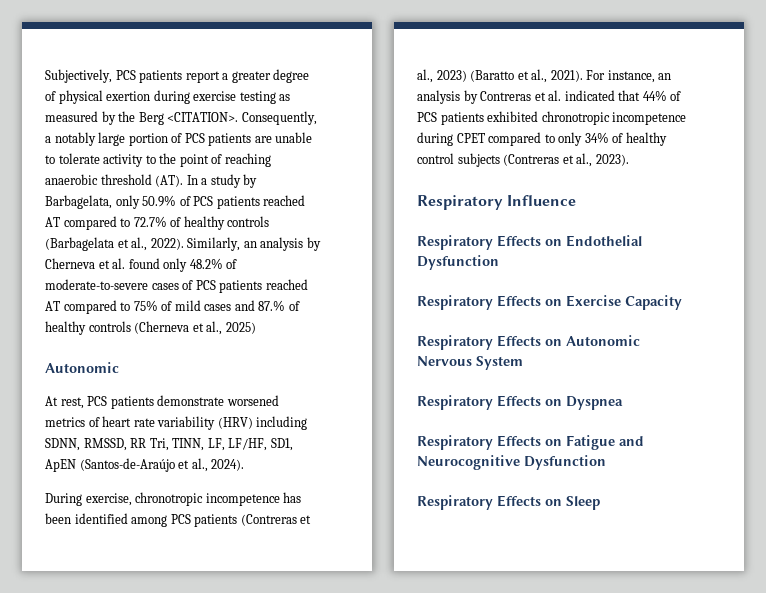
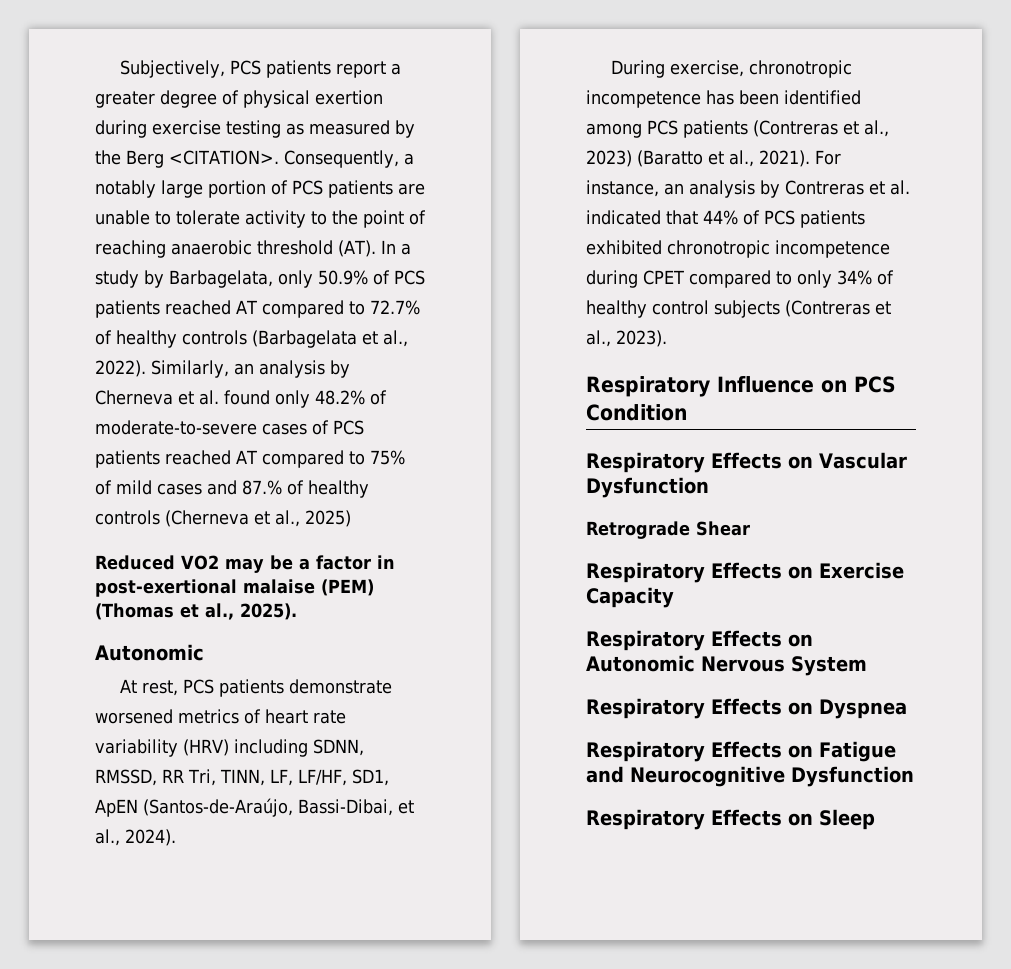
(256, 328) none -> [95,555,395,573] [95,579,374,597] [95,603,297,620] // Reduced VO2 may be a factor in post-exertional malaise (PEM) (Thomas et al., 2025).
[79,458,175,472] (Santos-de-Araújo -> [143,798,393,817] (Santos-de-Araújo, Bassi-Dibai,
[417,235,642,250] [417,255,499,270] // Respiratory Effects on Endothelial Dysfunction -> [821,376,896,393] [586,404,687,421] [586,452,907,473] [586,477,709,498] [586,521,750,539] on PCS Condition // Respiratory Effects on Vascular Dysfunction // Retrograde Shear

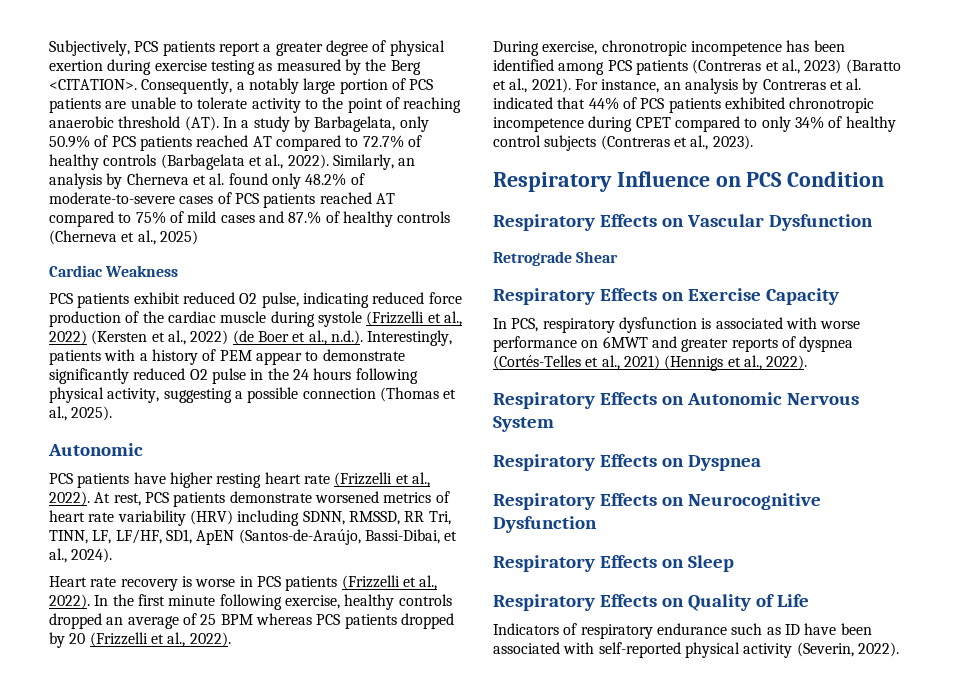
[95,555,395,573] [95,579,374,597] Reduced VO2 may be a factor in post-exertional malaise (PEM) -> [49,265,179,277] [49,292,462,308] [49,311,462,327] [49,330,453,346] [49,349,405,365] [49,368,418,384] [49,387,376,403] Cardiac Weakness // PCS patients exhibit reduced O2 pulse, indicating reduced force production of the cardiac muscle during systole (Frizzelli et al., 2022) (Kersten et al., 2022) (de Boer et al., n.d.). Interestingly, patients with a history of PEM appear to demonstrate significantly reduced O2 pulse in the 24 hours following physical activity, suggesting a possible connection
(204, 652) none -> [49,472,430,488] [49,491,90,506] PCS patients have higher resting heart rate (Frizzelli et al., 2022).
(176, 837) none -> [49,575,438,591] [49,594,452,610] [49,613,454,629] [49,632,231,648] // Heart rate recovery is worse in PCS patients (Frizzelli et al., 2022). In the first minute following exercise, healthy controls dropped an average of 25 BPM whereas PCS patients dropped by 20 (Frizzelli et al., 2022).
(674, 597) none -> [493,317,861,333] [493,336,854,352] [493,355,808,371] // In PCS, respiratory dysfunction is associated with worse performance on 6MWT and greater reports of dyspnea (Cortés-Telles et al., 2021) (Hennigs et al., 2022).
[819,741,896,762] [586,766,624,783] Fatigue and -> (684, 501) none
(875, 819) none -> [493,594,809,611] [493,623,872,639] [493,642,899,658] // Respiratory Effects on Quality of Life // Indicators of respiratory endurance such as ID have been associated with self-reported physical activity (Severin, 2022).

